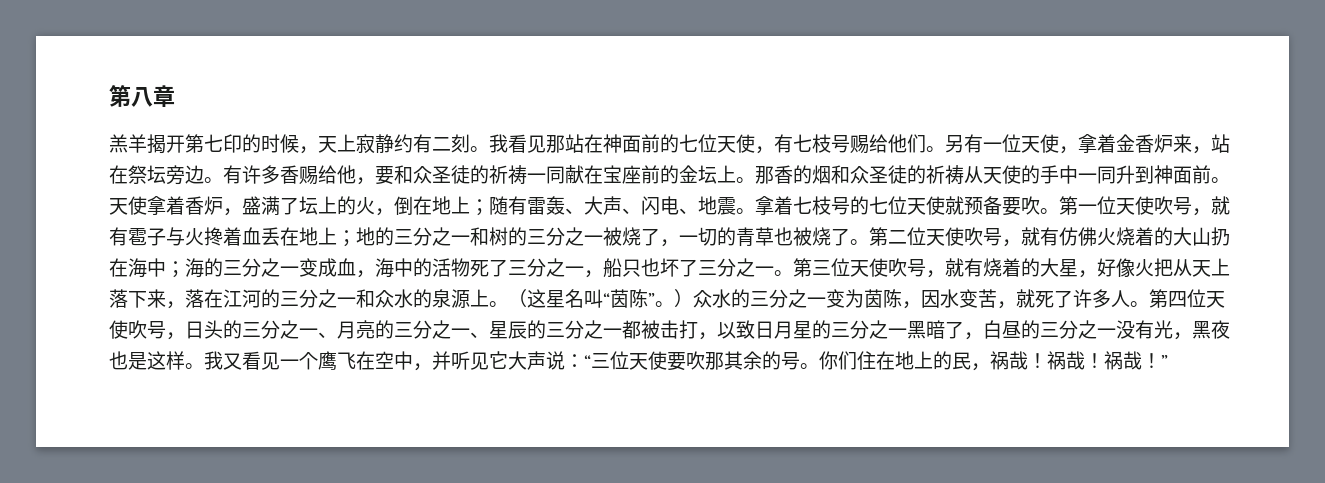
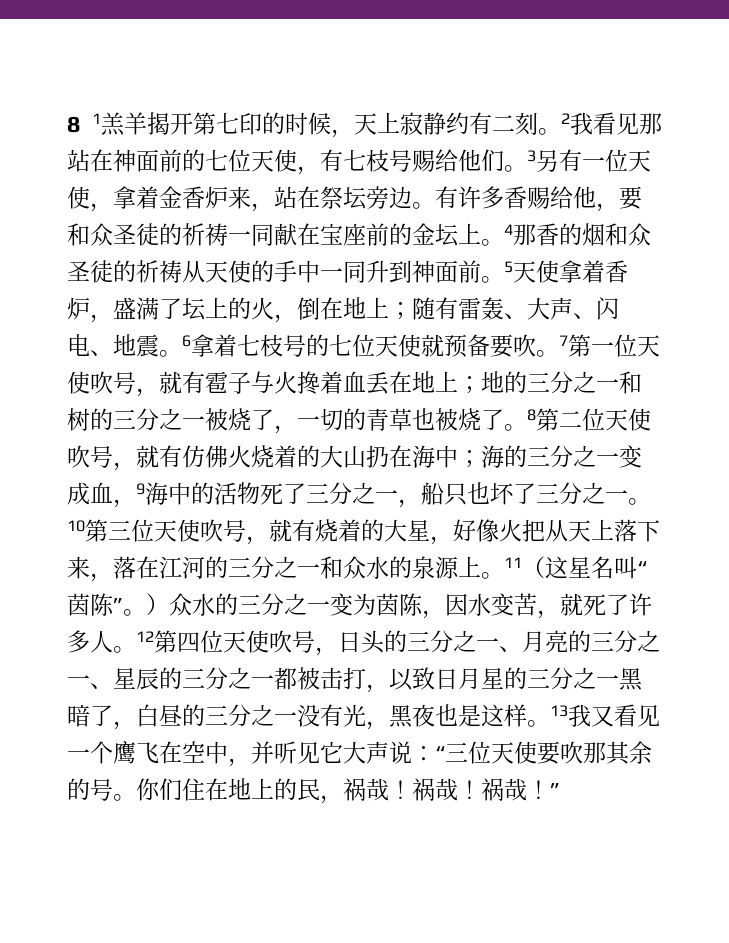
[109,85,175,107] 第八章 // -> [67,113,101,133] 8 1
(489, 149) none -> [561,113,570,124] 2
(945, 149) none -> [527,150,536,162] 3
(755, 180) none -> [504,224,513,235] 4
(1230, 180) none -> [504,261,513,273] 5
(755, 211) none -> [182,335,191,347] 6
(1059, 211) none -> [559,335,568,346] 7
(869, 242) none -> [527,409,536,421] 8
(375, 274) none -> [136,483,145,495] 9
(793, 273) none -> [67,520,85,532] 10
(508, 304) none -> [504,557,522,568] 11
(1149, 304) none -> [136,631,154,642] 12
(204, 366) none -> [550,705,568,717] 13

